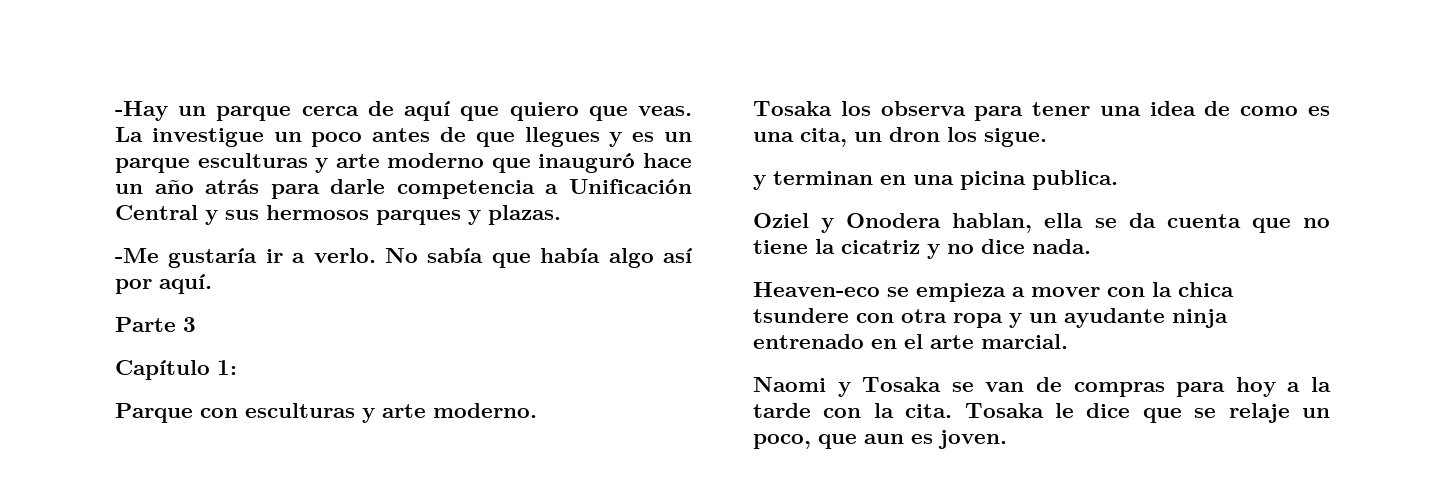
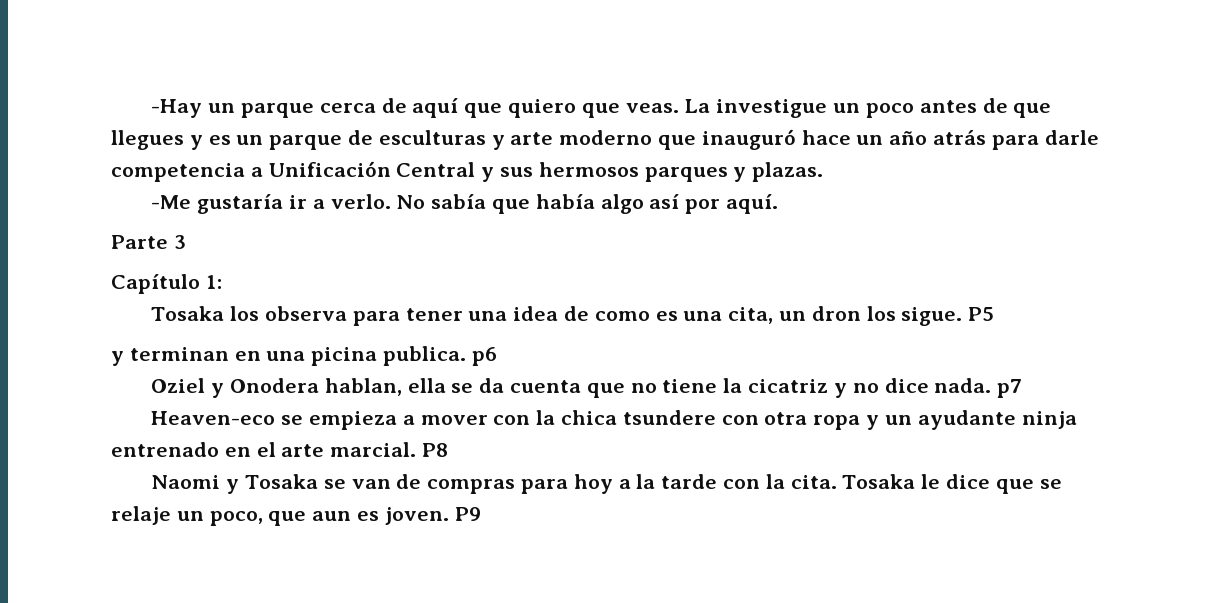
(190, 165) none -> [348,130,374,145] de
[115,403,537,423] // Parque con esculturas y arte moderno. -> (222, 282) none
(1047, 137) none -> [968,307,995,321] P5
(1118, 180) none -> [471,347,497,366] p6
(1091, 246) none -> [997,379,1023,398] p7
(1068, 341) none -> [422,443,449,457] P8
(1007, 439) none -> [454,507,481,521] P9

